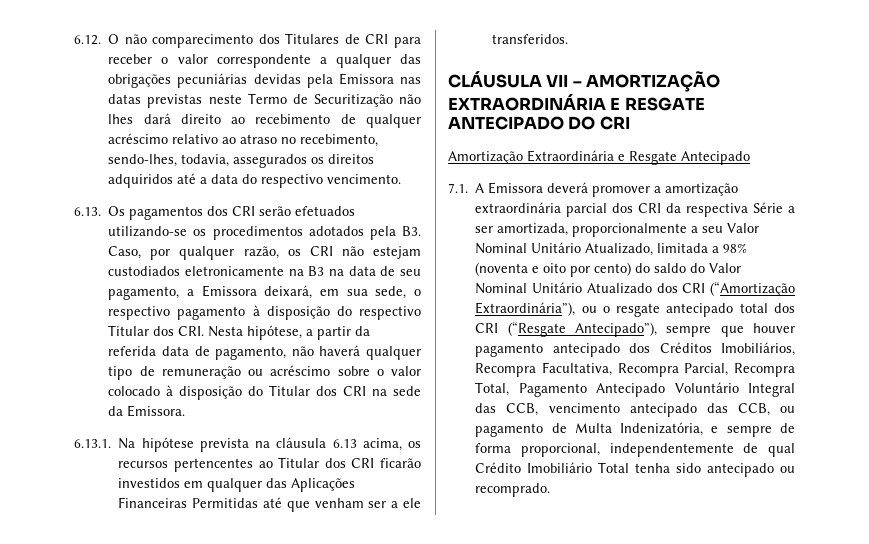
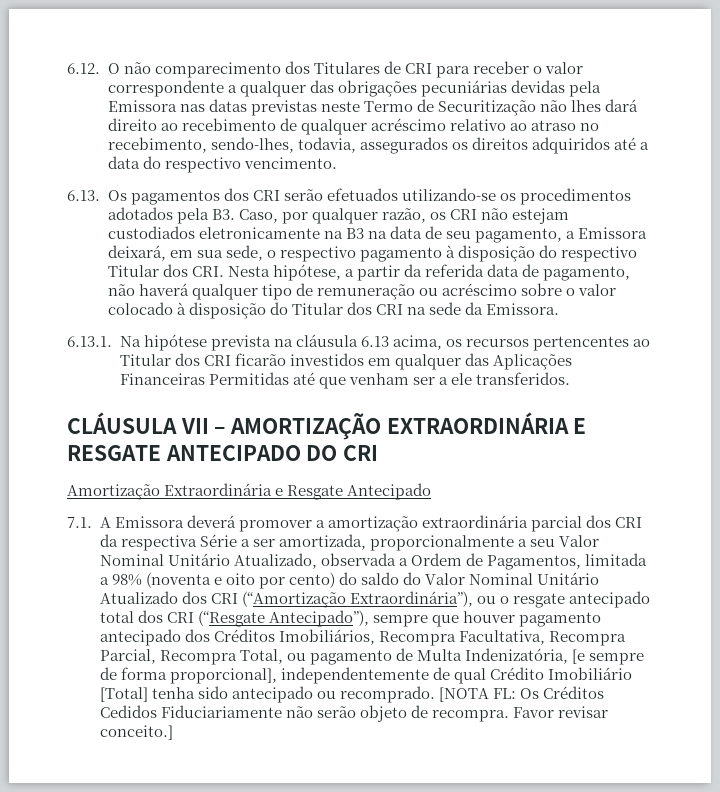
(654, 249) none -> [320,553,581,570] observada a Ordem de Pagamentos,
[518,382,795,397] [475,403,770,417] Pagamento Antecipado Voluntário Integral das CCB, vencimento antecipado das CCB, -> (283, 656) none
[711,426,719,433] e -> [571,649,585,664] [e
[520,443,600,457] proporcional, -> [169,668,277,684] proporcional],
[598,462,630,473] Total -> [99,687,148,702] [Total]
(551, 490) none -> [438,686,604,702] [99,705,608,722] [99,725,173,740] [NOTA FL: Os Créditos Cedidos Fiduciariamente não serão objeto de recompra. Favor revisar conceito.]

